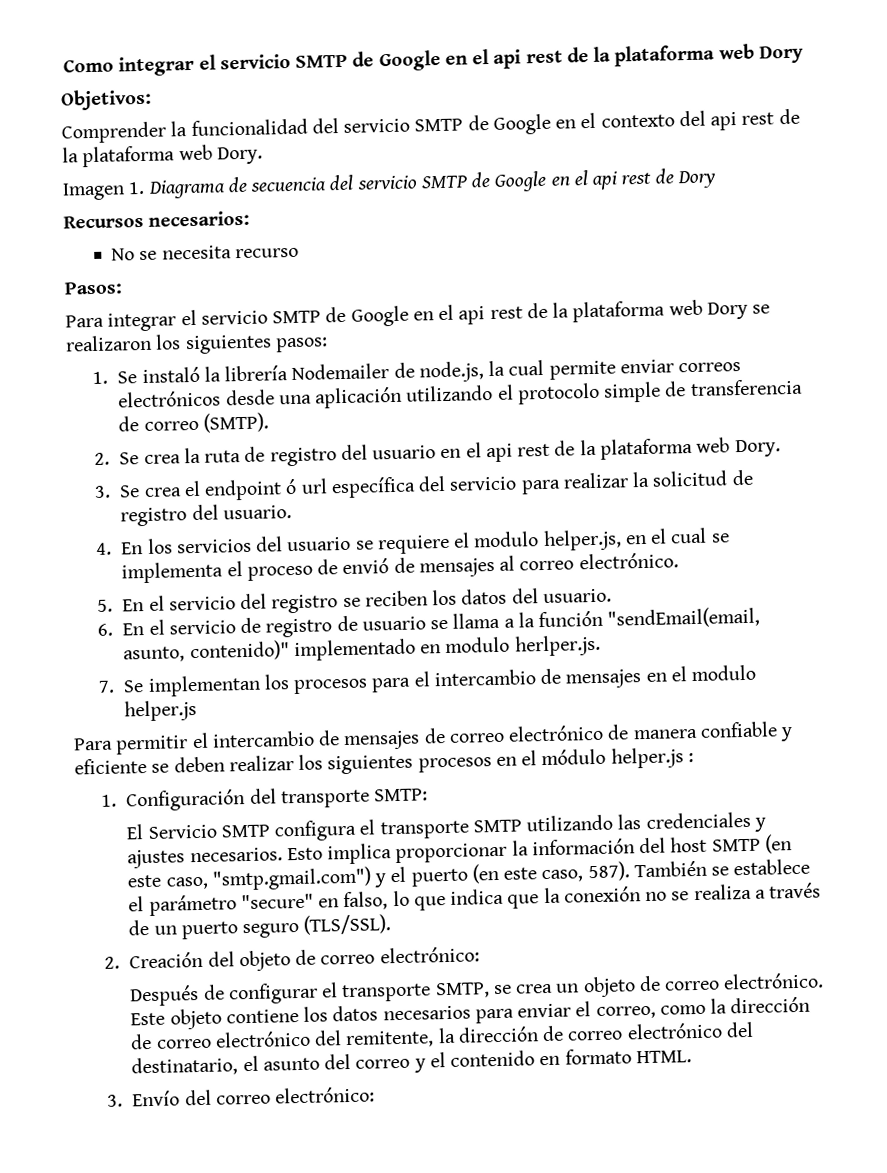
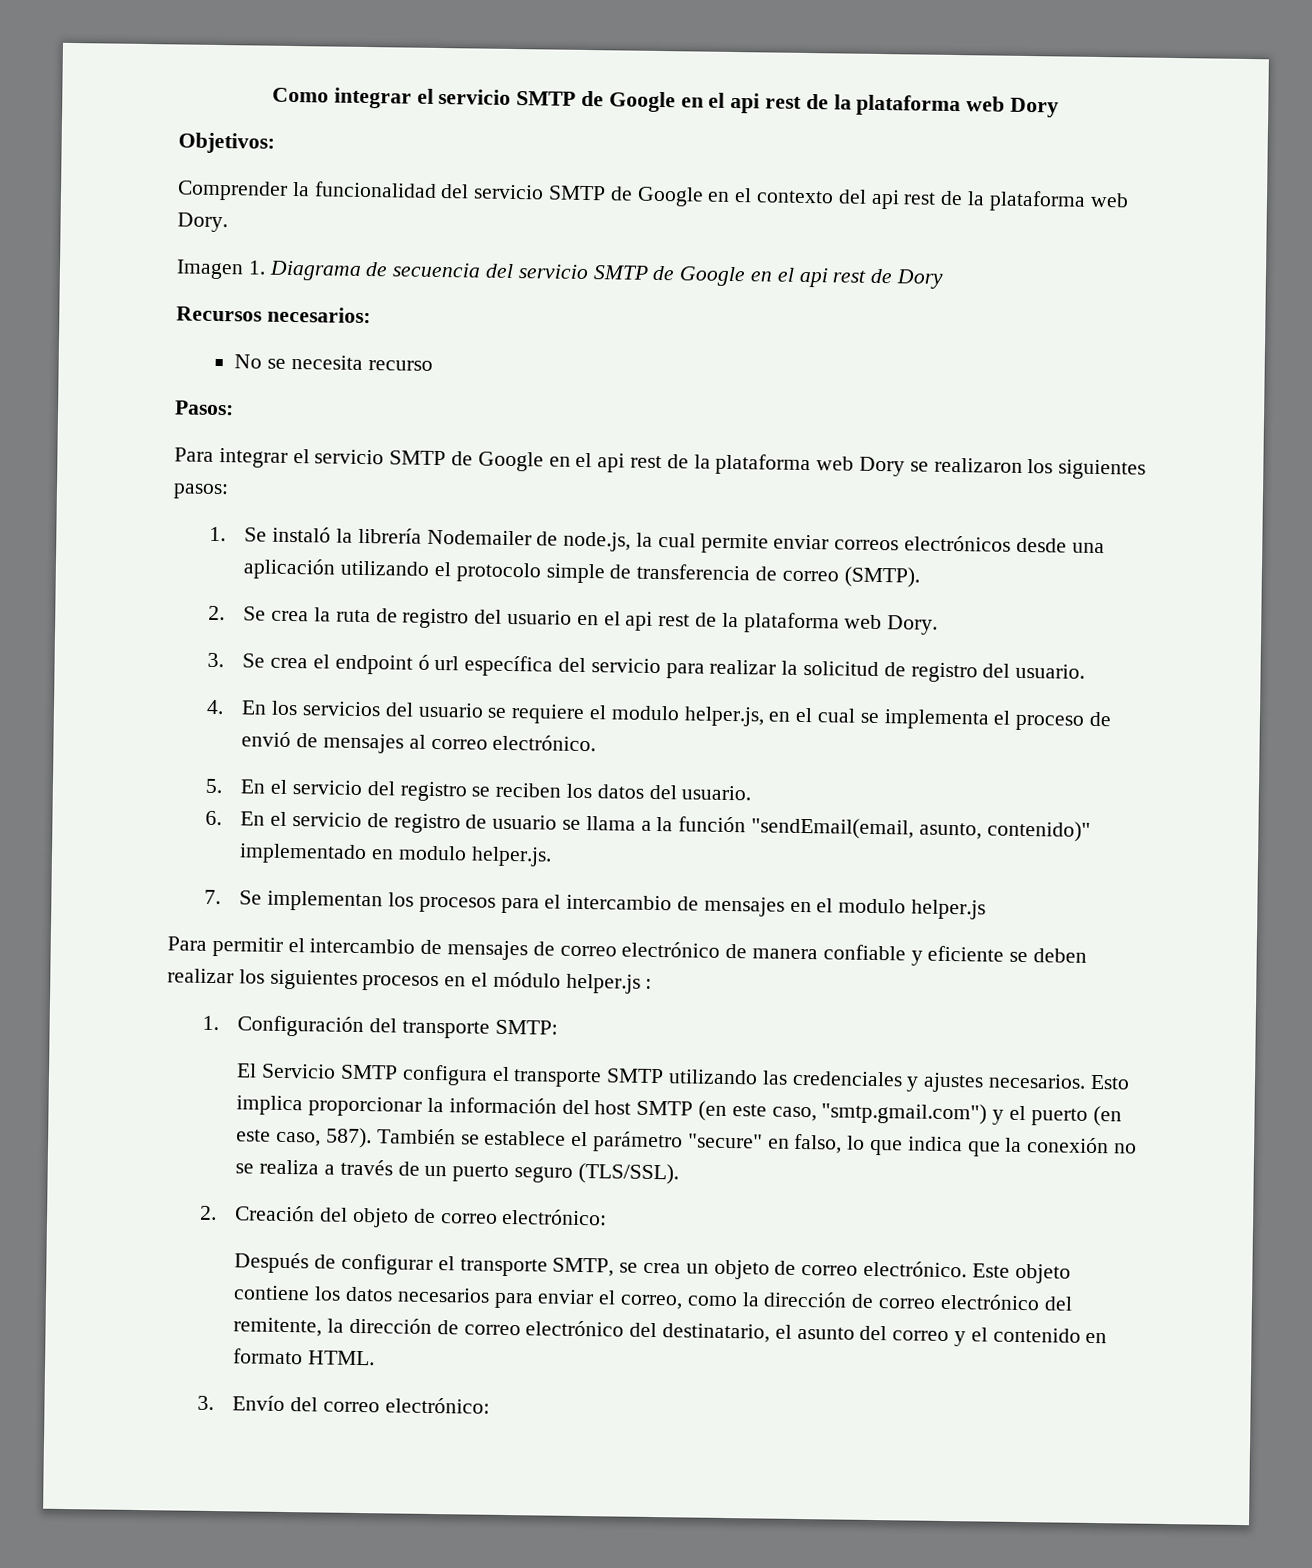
[514,634,601,657] herlper.js. -> [470,846,552,867] helper.js.

